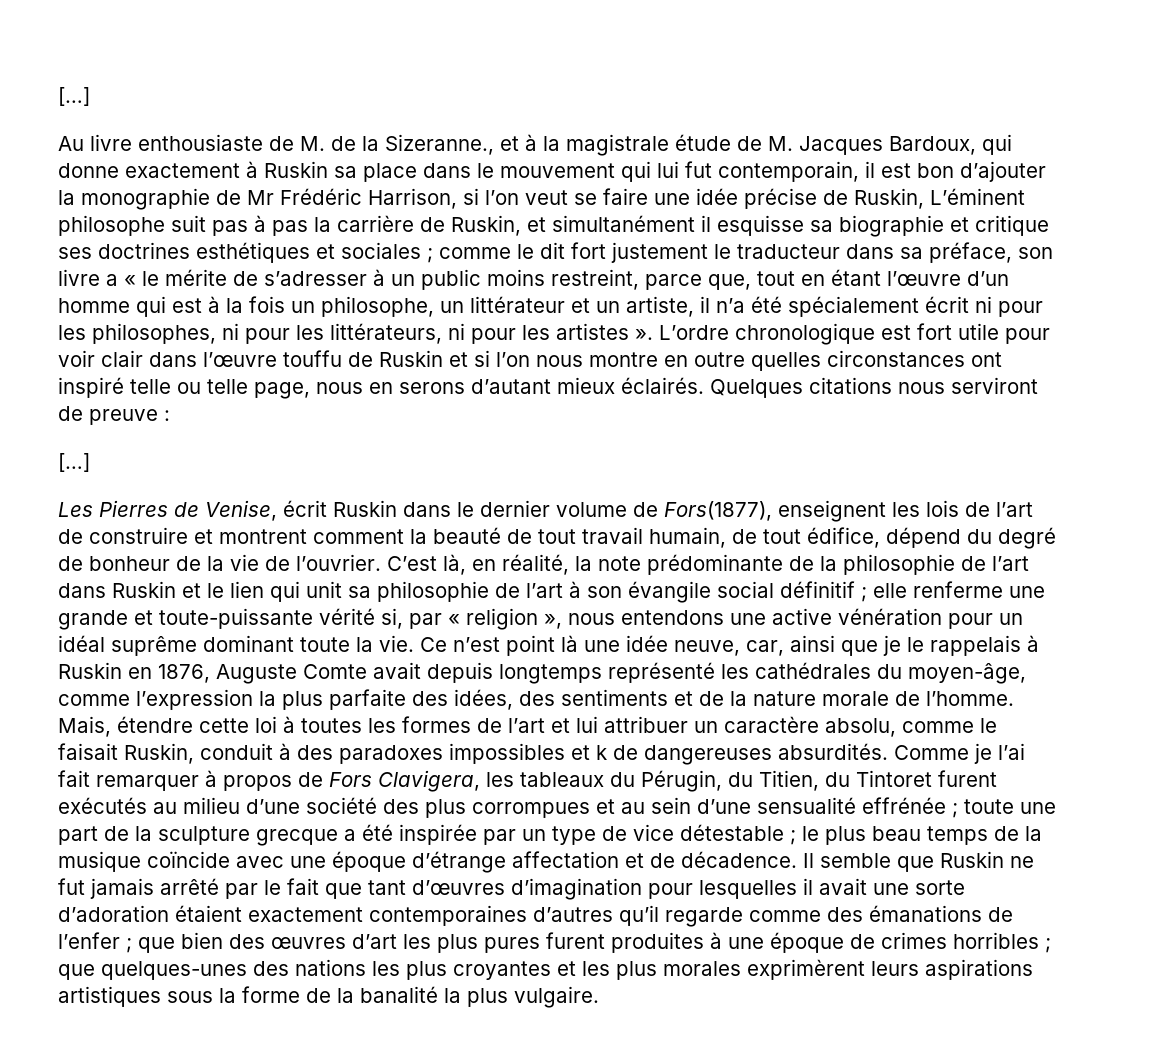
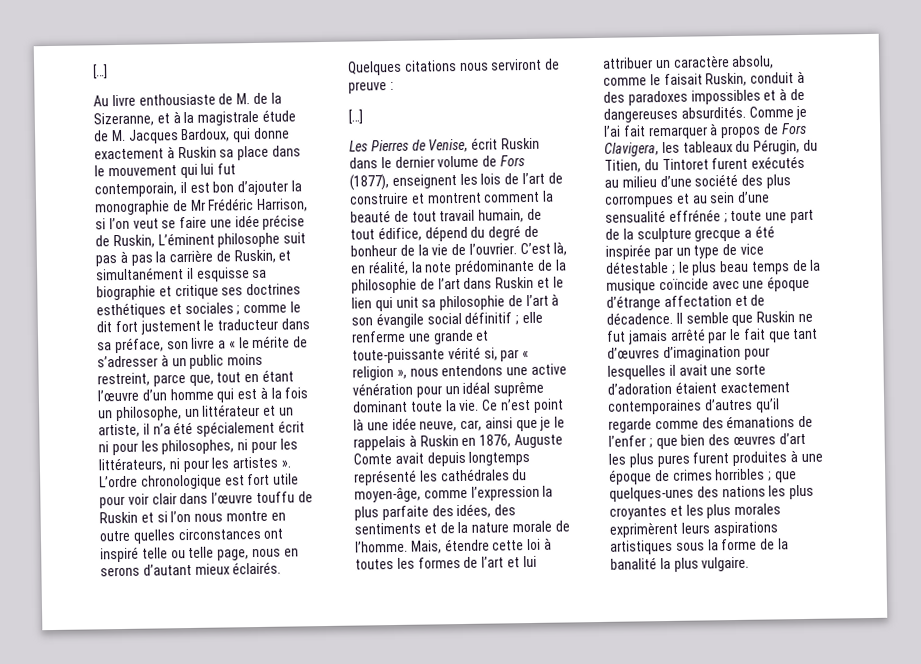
[385,134,494,155] Sizeranne., -> [93,112,154,127] Sizeranne,
[664,501,772,521] Fors(1877), -> [499,155,525,167] [349,174,389,191] Fors (1877),
[596,745,607,760] k -> [779,88,788,101] à

